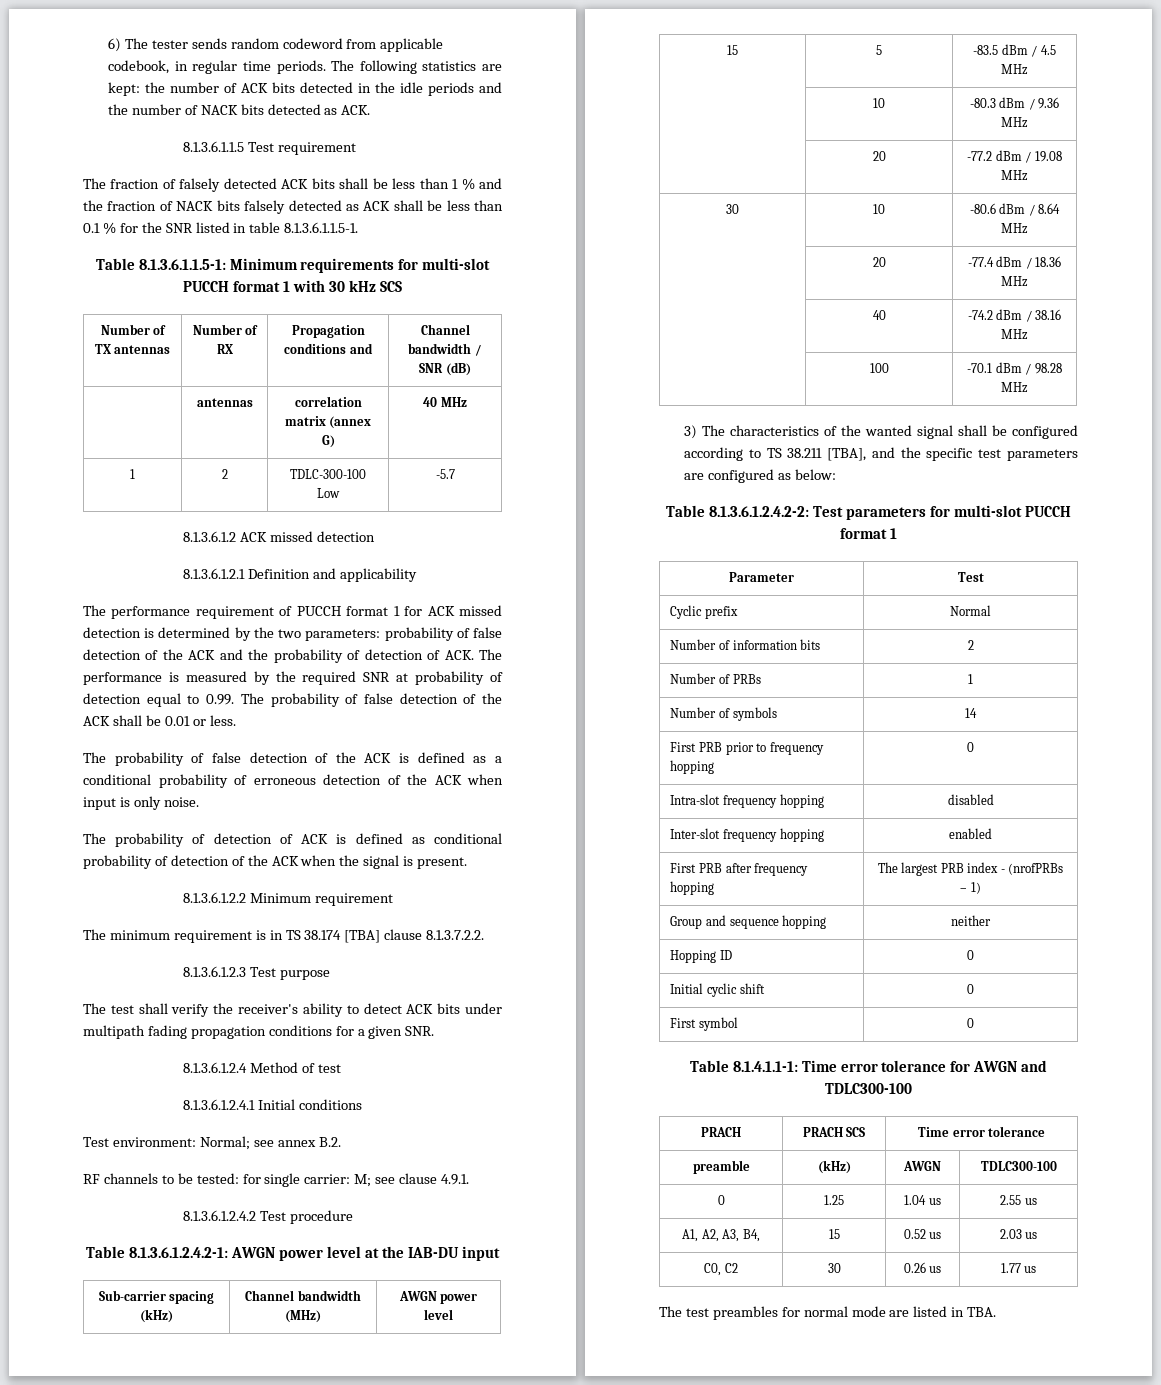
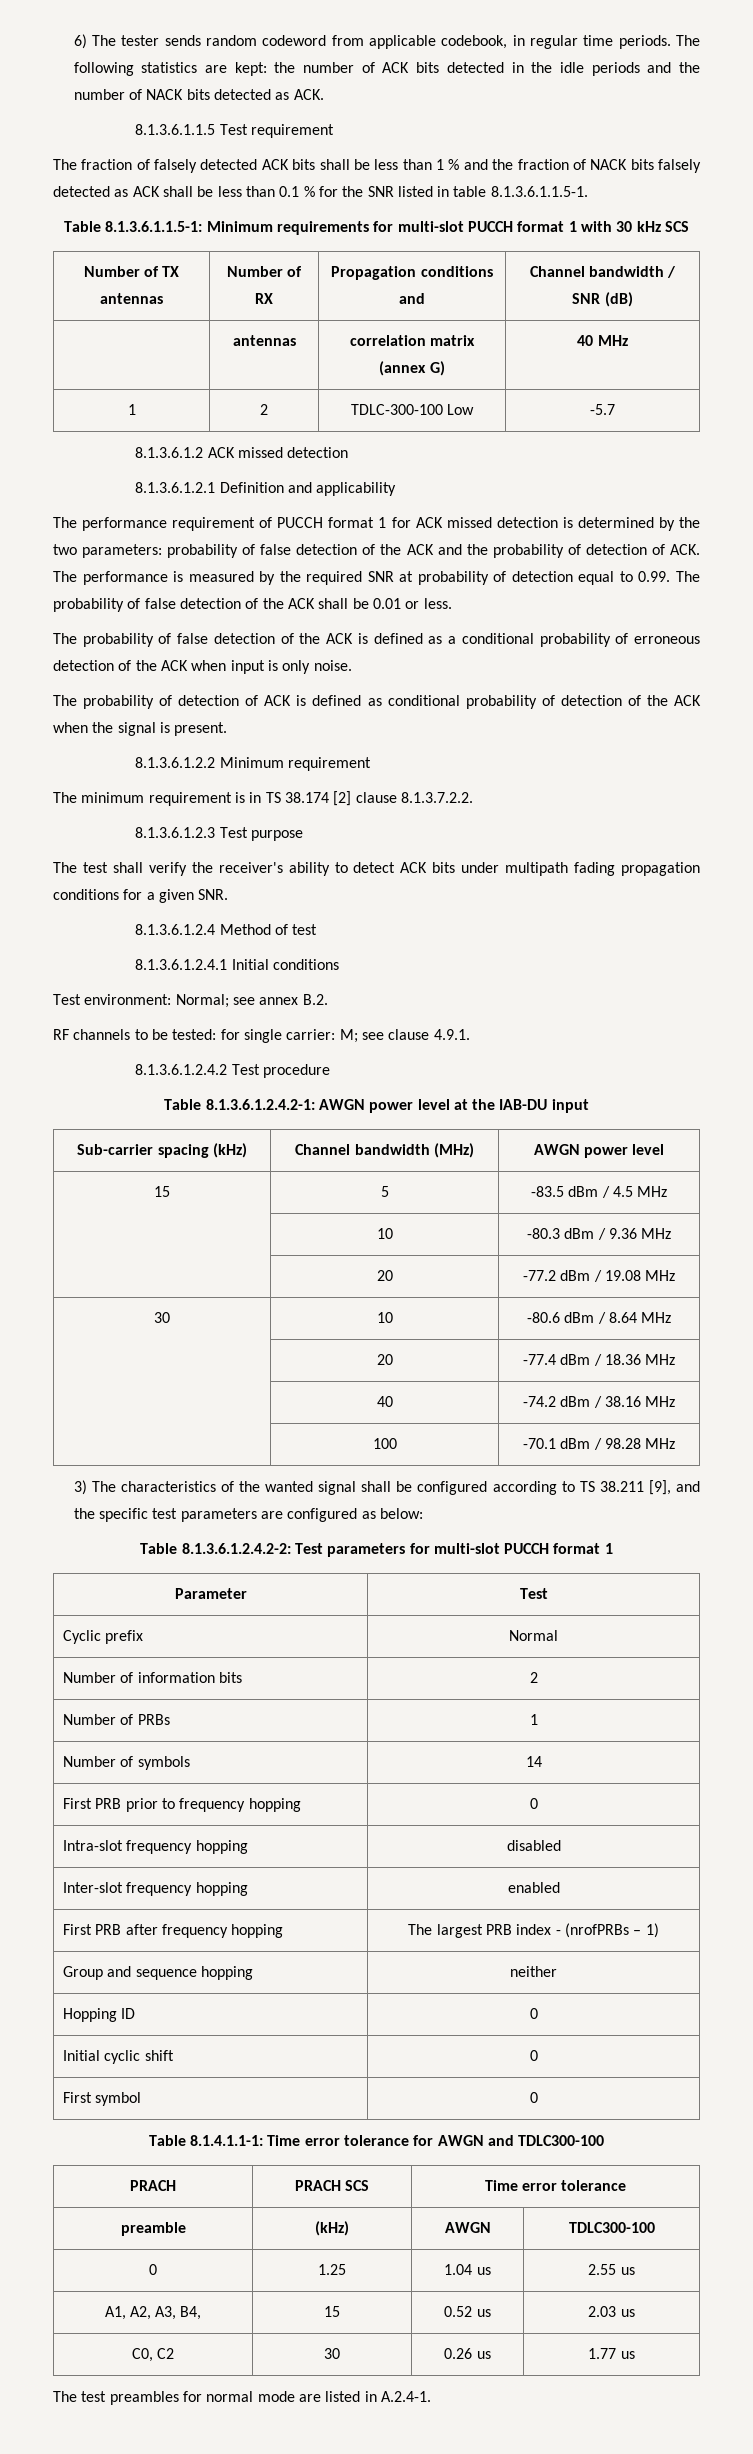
[344,930,381,943] [TBA] -> [333,791,352,806] [2]
[827,448,867,461] [TBA], -> [648,1480,671,1495] [9],
[967,1307,997,1317] TBA. -> [380,2391,431,2402] A.2.4-1.

